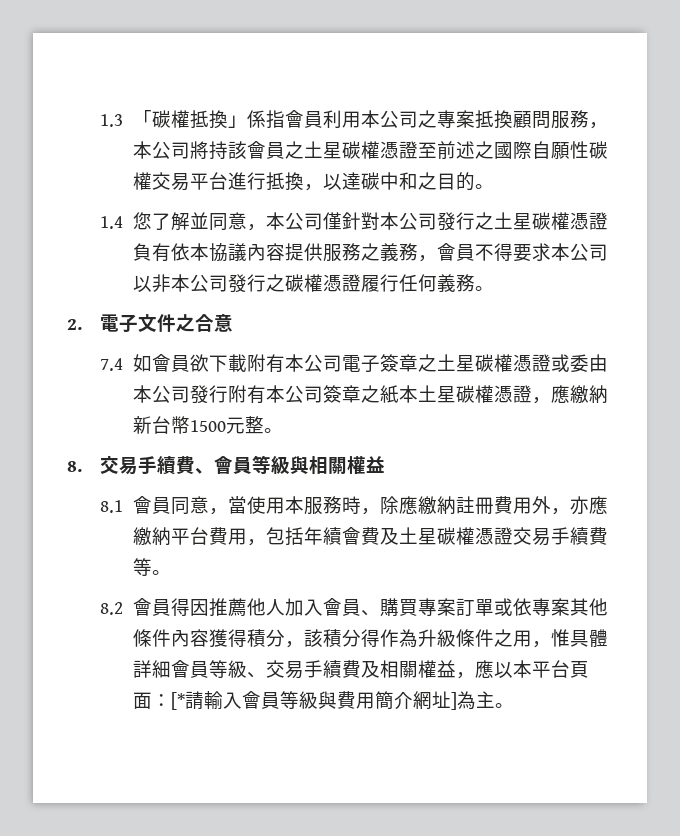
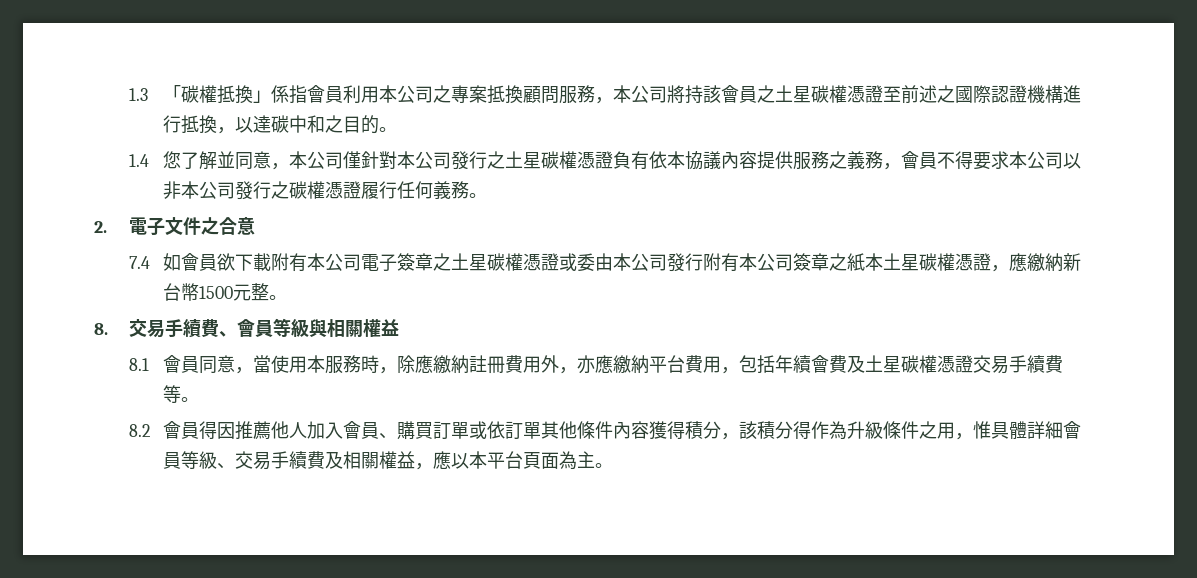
[531,141,608,159] [132,172,228,191] 自願性碳權交易平台 -> [991,85,1064,103] 認證機構
[417,598,456,616] 專案 -> (434, 430) none
[531,598,570,616] 專案 -> [505,421,542,439] 訂單
[151,691,457,710] ：[*請輸入會員等級與費用簡介網址] -> (560, 460) none

